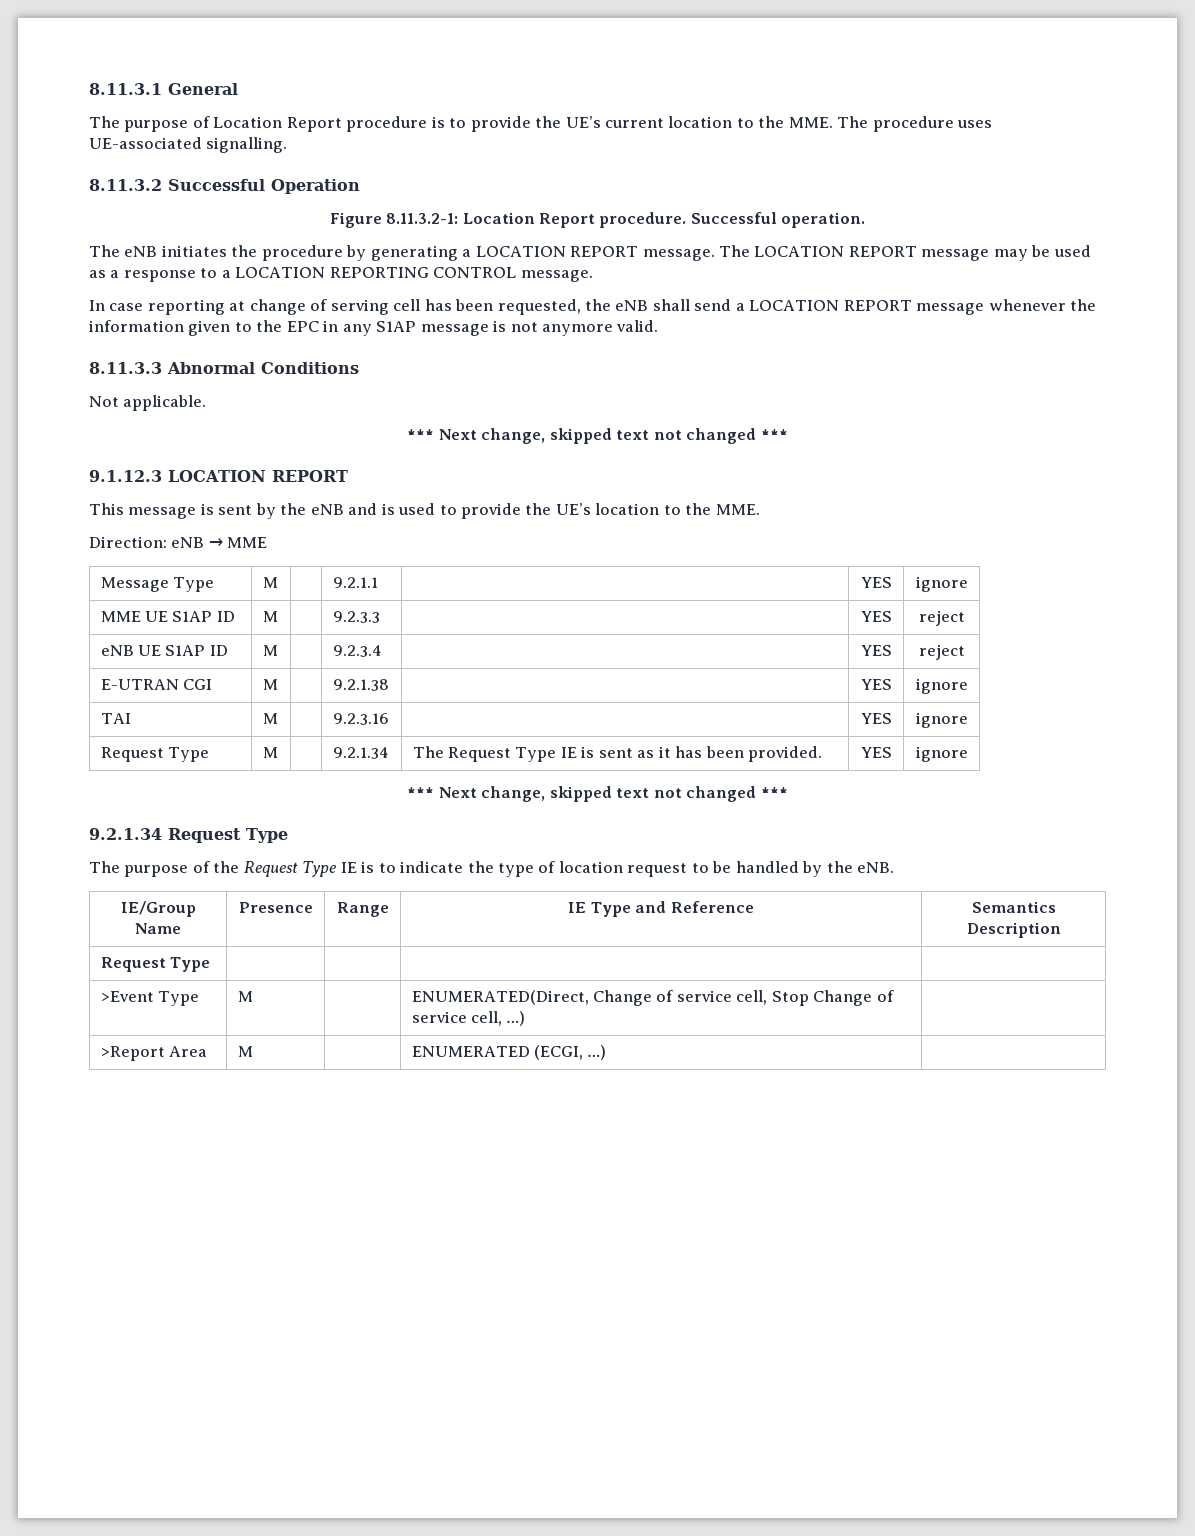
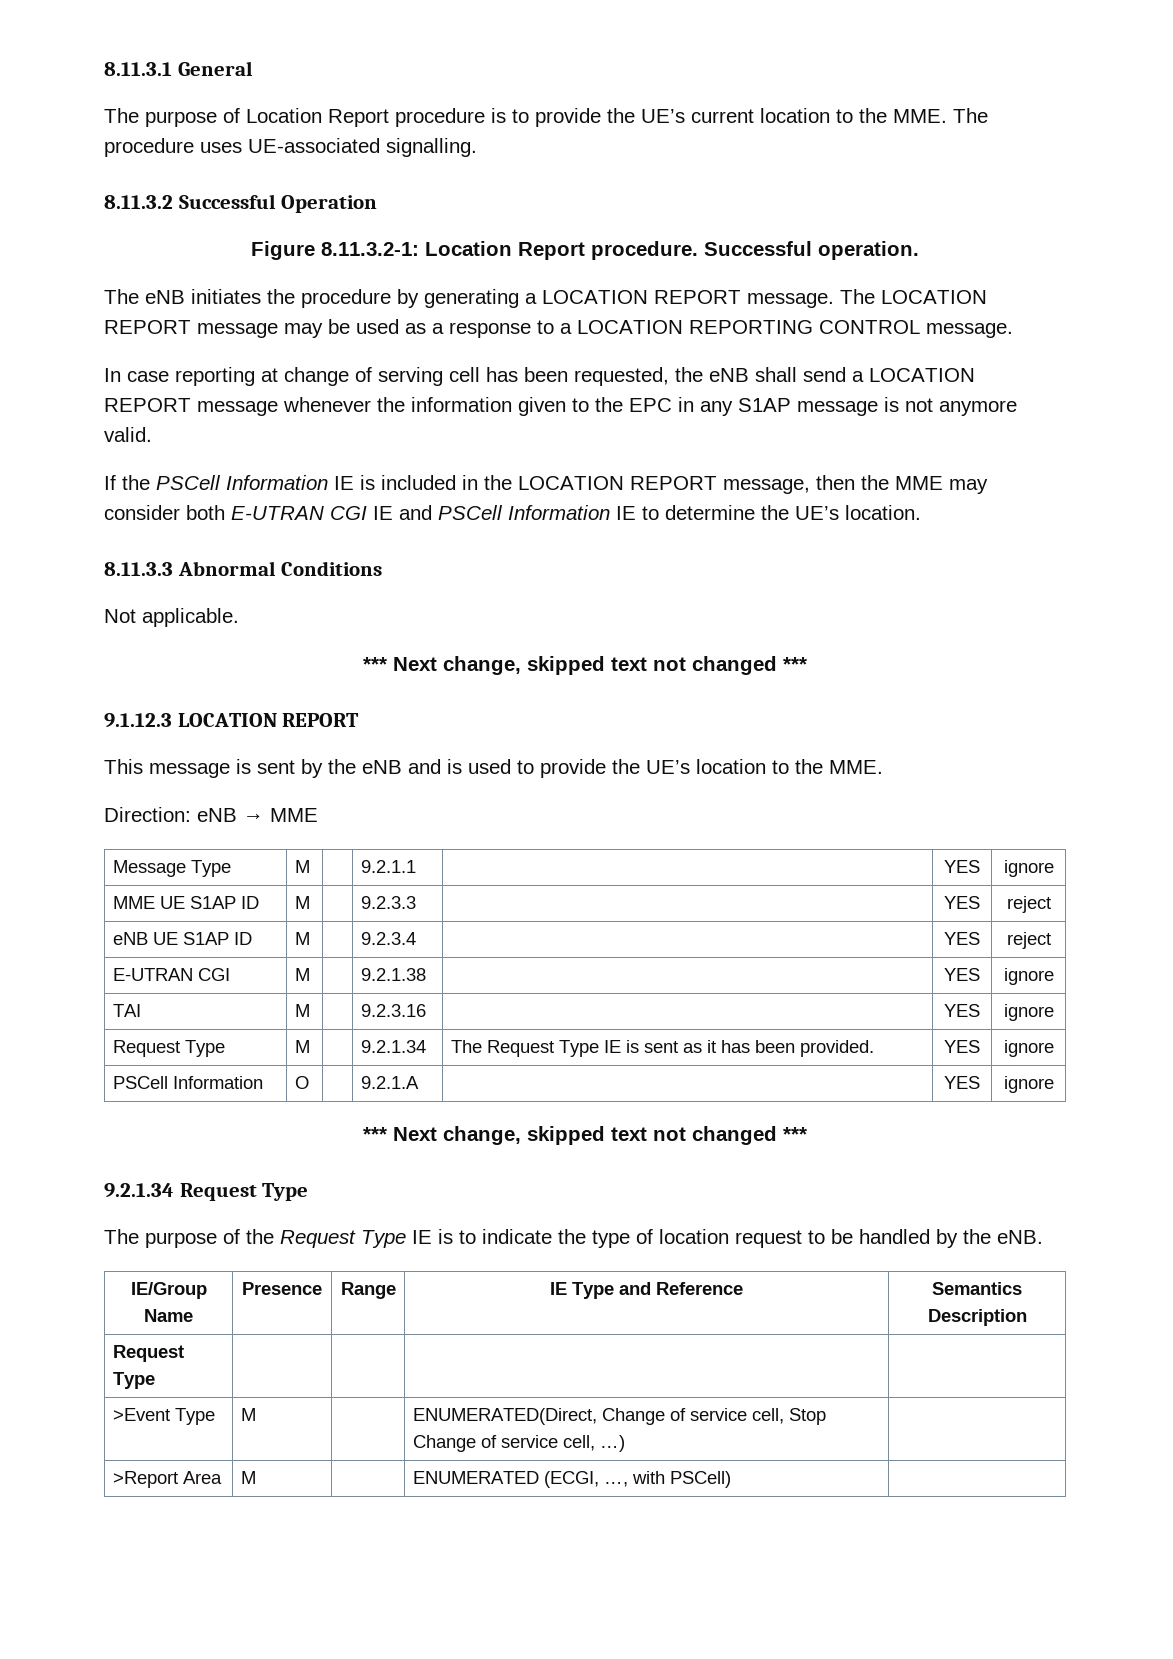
(659, 326) none -> [104,475,988,494] [104,505,921,520] // If the PSCell Information IE is included in the LOCATION REPORT message, then the MME may consider both E-UTRAN CGI IE and PSCell Information IE to determine the UE’s location.
(968, 754) none -> [112,1076,263,1089] [294,1076,309,1089] [360,1076,419,1089] [944,1076,980,1089] [1003,1076,1054,1093] // PSCell Information | O | | 9.2.1.A | | YES | ignore
[587,1045,607,1060] …) -> [603,1471,731,1488] …, with PSCell)

